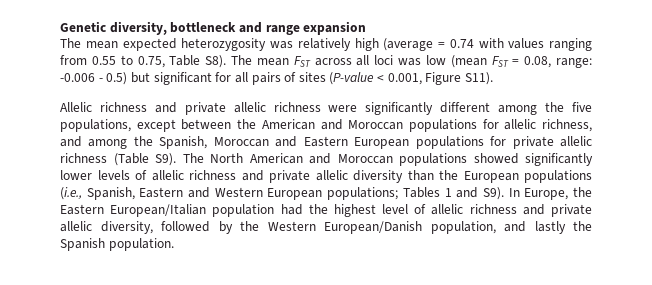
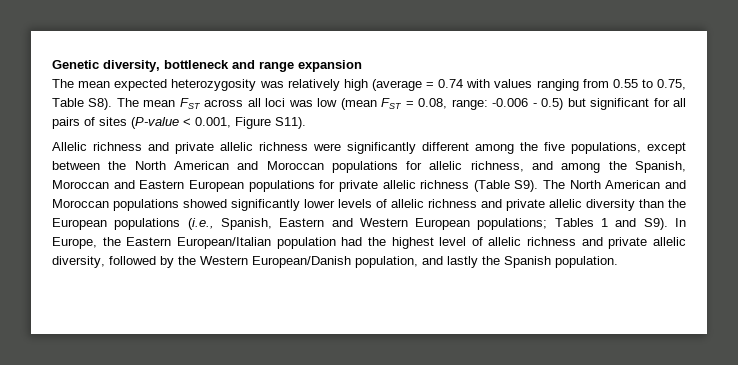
(257, 124) none -> [134,161,166,170] North

